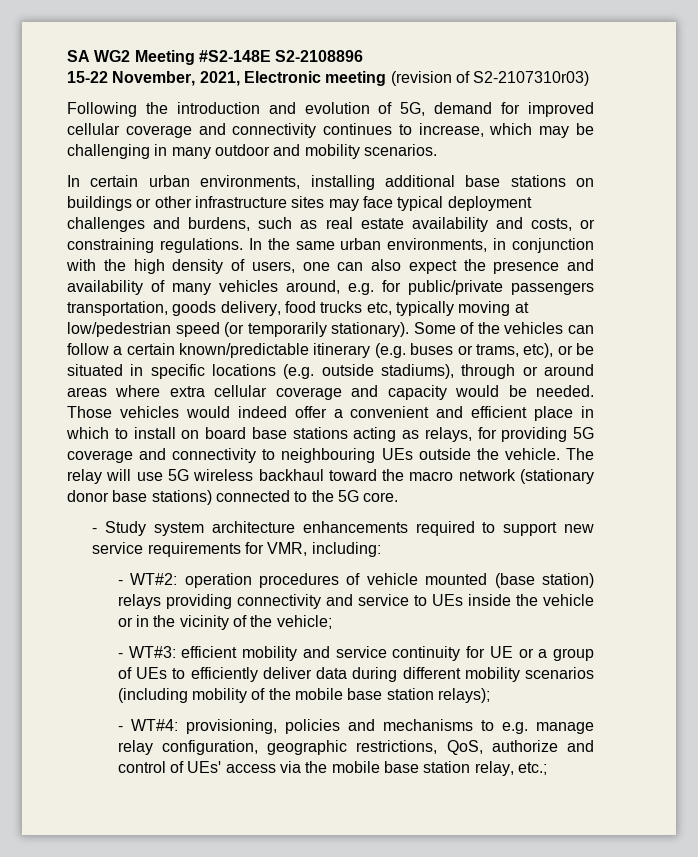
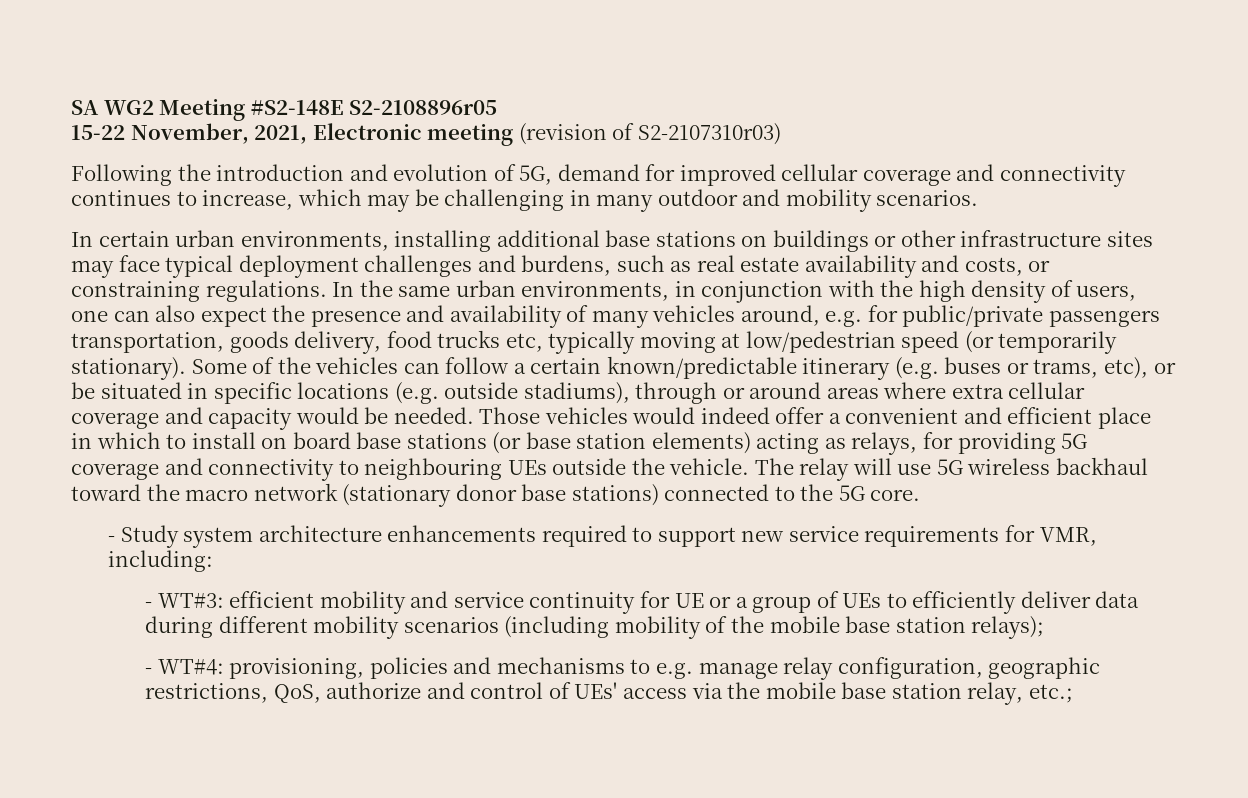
[275,50,364,62] S2-2108896 -> [349,100,498,115] S2-2108896r05
(348, 433) none -> [492,432,751,454] (or base station elements)
[117,573,594,588] [117,594,594,609] [117,615,332,630] // - WT#2: operation procedures of vehicle mounted (base station) relays providing connectivity and service to UEs inside the vehicle or in the vicinity of the vehicle; -> (214, 561) none

